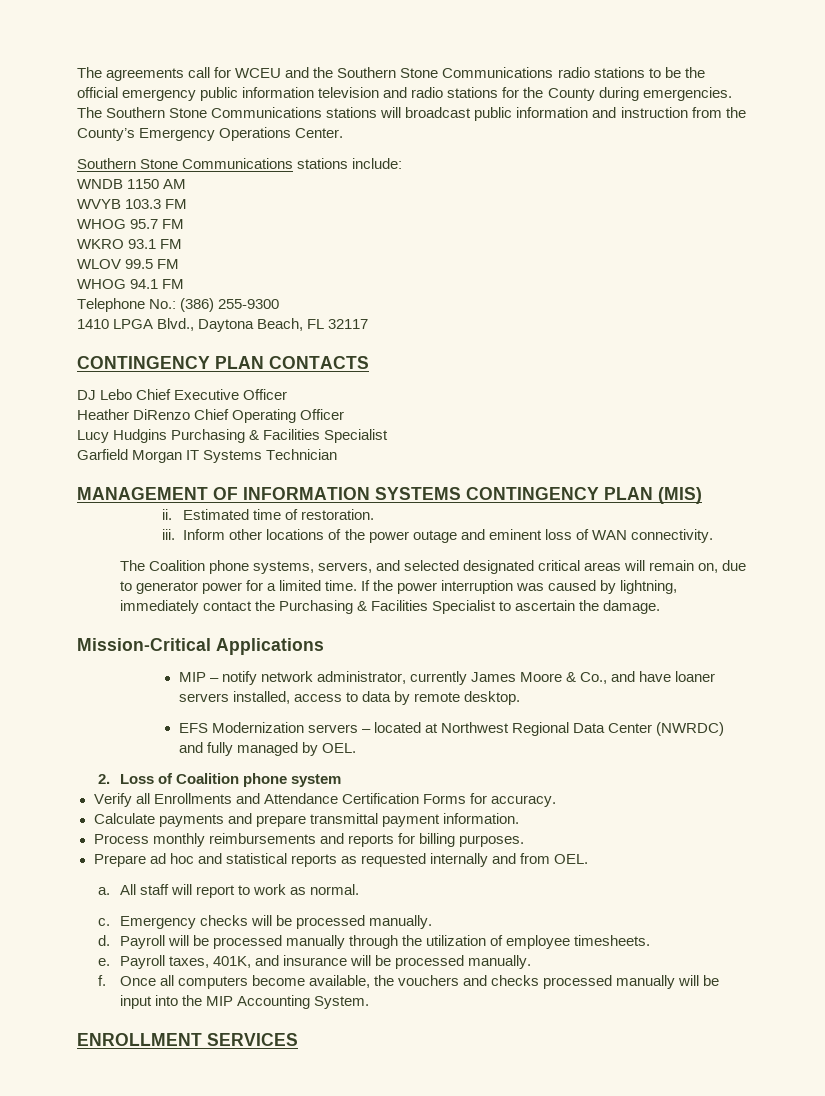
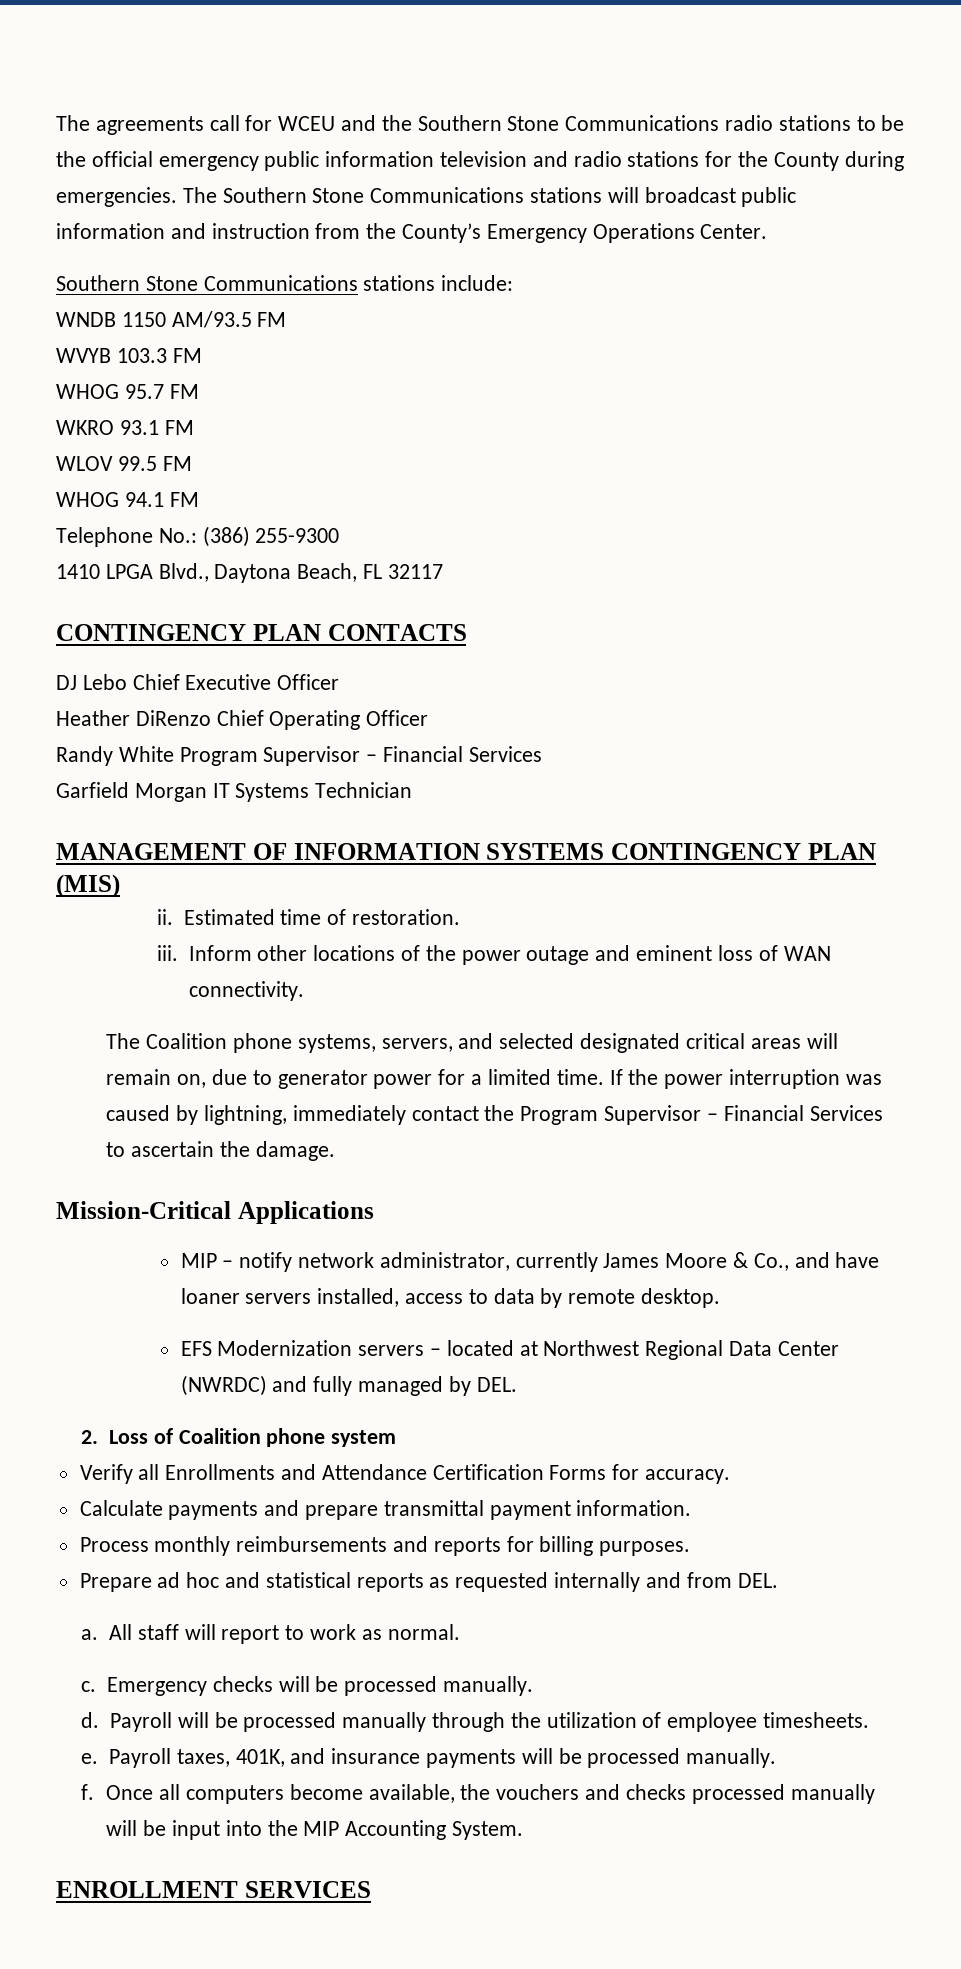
[163,179,187,189] AM -> [171,311,287,328] AM/93.5 FM
[77,429,389,443] Lucy Hudgins Purchasing & Facilities Specialist -> [56,746,542,766] Randy White Program Supervisor – Financial Services
[278,600,496,614] Purchasing & Facilities Specialist -> [520,1105,883,1125] Program Supervisor – Financial Services
[321,743,356,753] OEL. -> [476,1377,517,1392] DEL.
[554,854,589,864] OEL. -> [737,1573,778,1588] DEL.
(347, 960) none -> [425,1749,516,1768] payments

